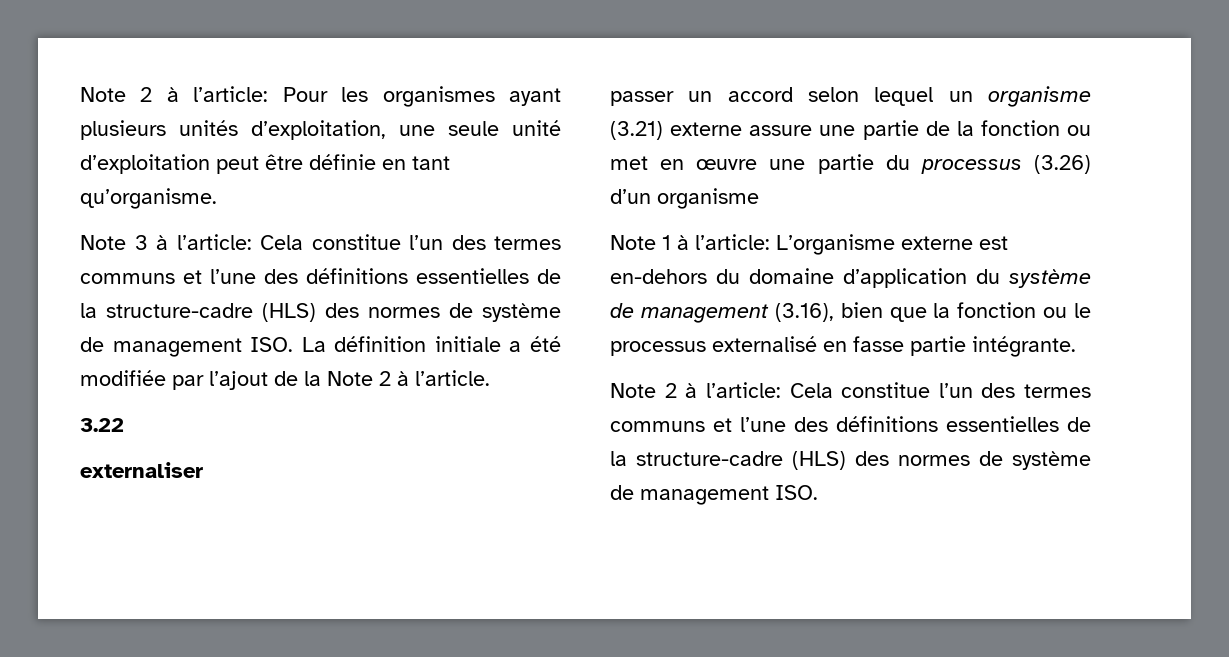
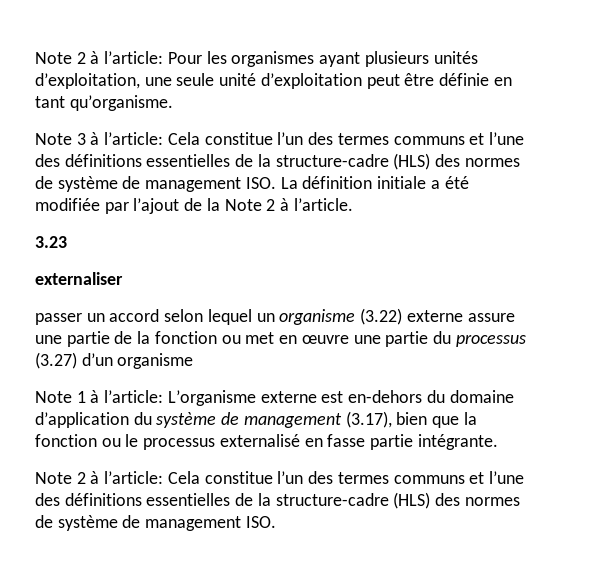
[80,418,124,432] 3.22 -> [35,236,67,248] 3.23
[610,121,663,140] (3.21) -> [360,308,403,325] (3.22)
[1034,155,1091,174] (3.26) -> [35,352,77,369] (3.27)
[774,303,834,322] (3.16), -> [345,411,392,428] (3.17),

